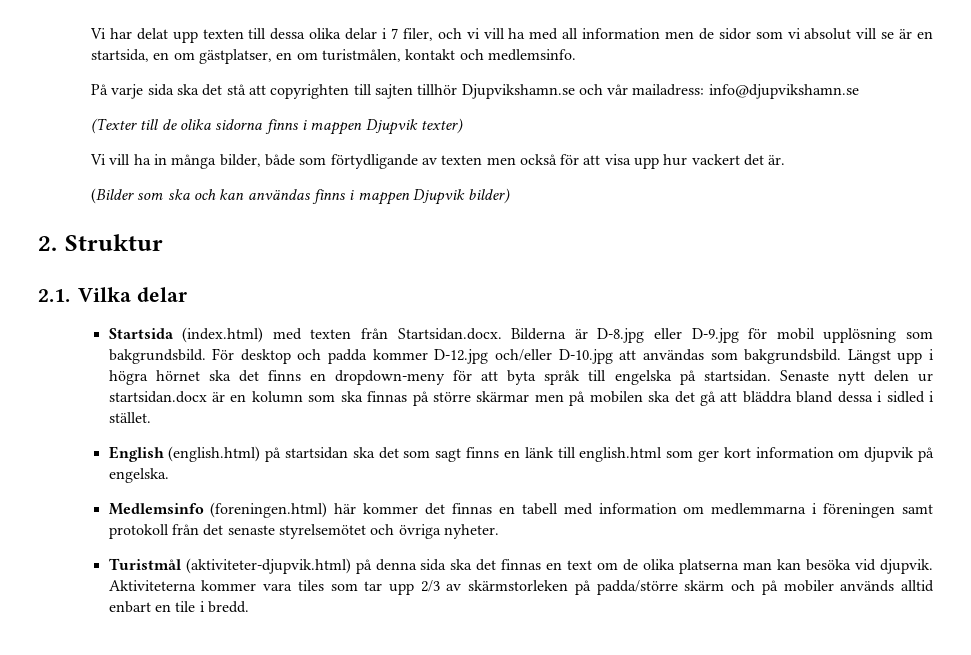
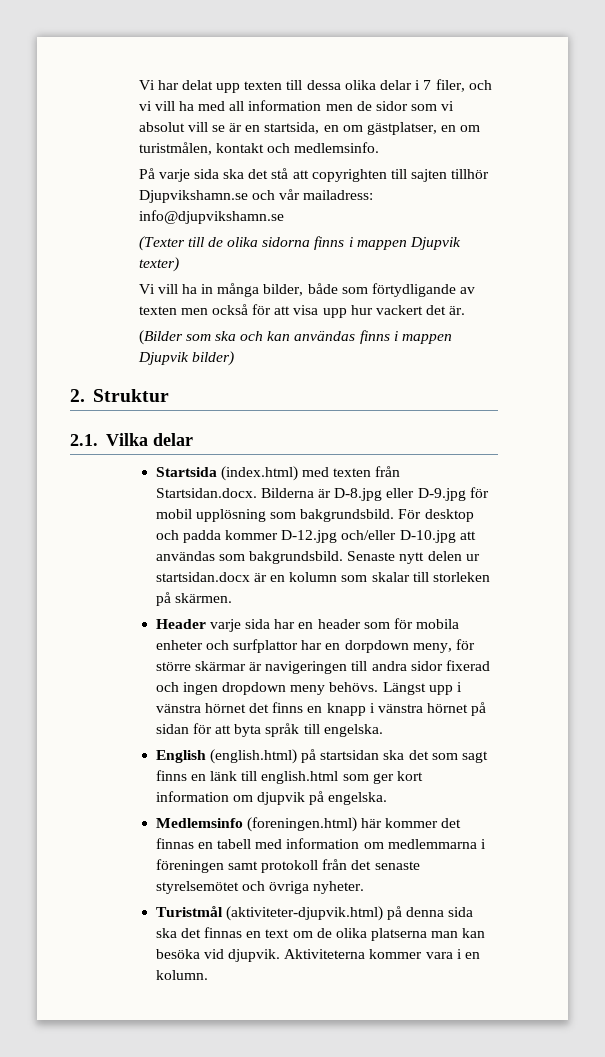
[847,349,935,364] [108,370,771,385] Längst upp i högra hörnet ska det finns en dropdown-meny för att byta språk till engelska på startsidan. -> (343, 557) none
[340,391,935,406] [108,412,151,423] ska finnas på större skärmar men på mobilen ska det gå att bläddra bland dessa i sidled i stället. -> [371,572,490,582] [155,592,232,606] [155,618,460,632] [155,639,475,653] [155,660,490,674] [155,682,462,695] [155,702,487,716] [155,723,383,737] skalar till storleken på skärmen. // Header varje sida har en header som för mobila enheter och surfplattor har en dorpdown meny, för större skärmar är navigeringen till andra sidor fixerad och ingen dropdown meny behövs. Längst upp i vänstra hörnet det finns en knapp i vänstra hörnet på sidan för att byta språk till engelska.
[297,580,934,595] [108,601,249,613] tiles som tar upp 2/3 av skärmstorleken på padda/större skärm och på mobiler används alltid enbart en tile i bredd. -> [456,949,480,959] [155,970,208,980] i en kolumn.

